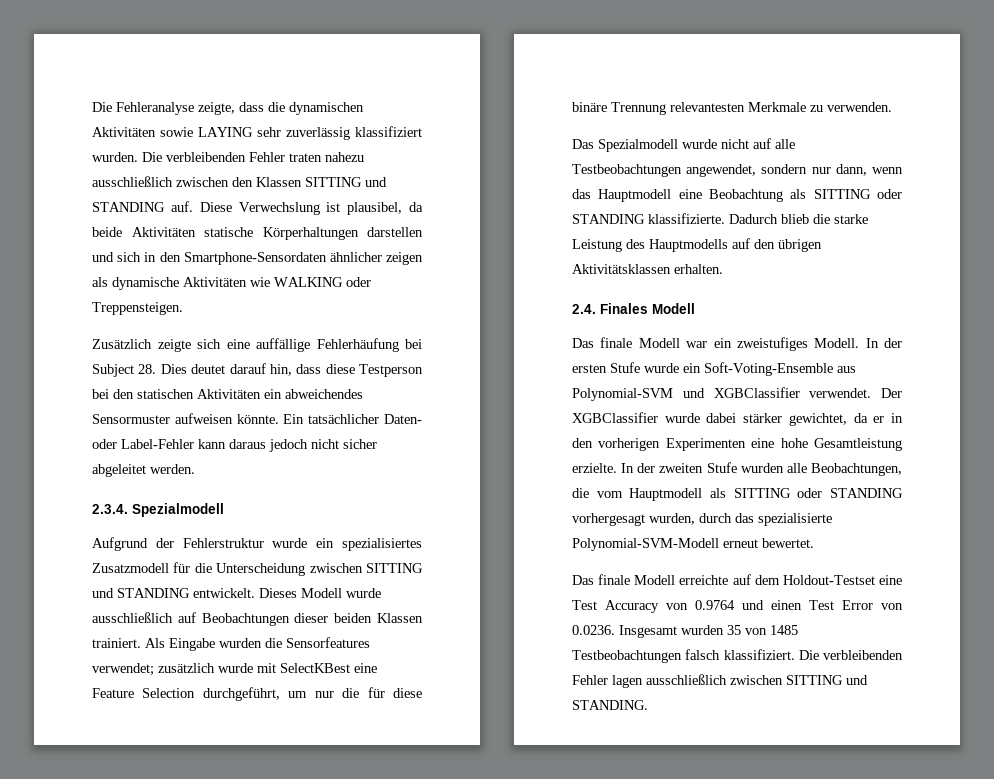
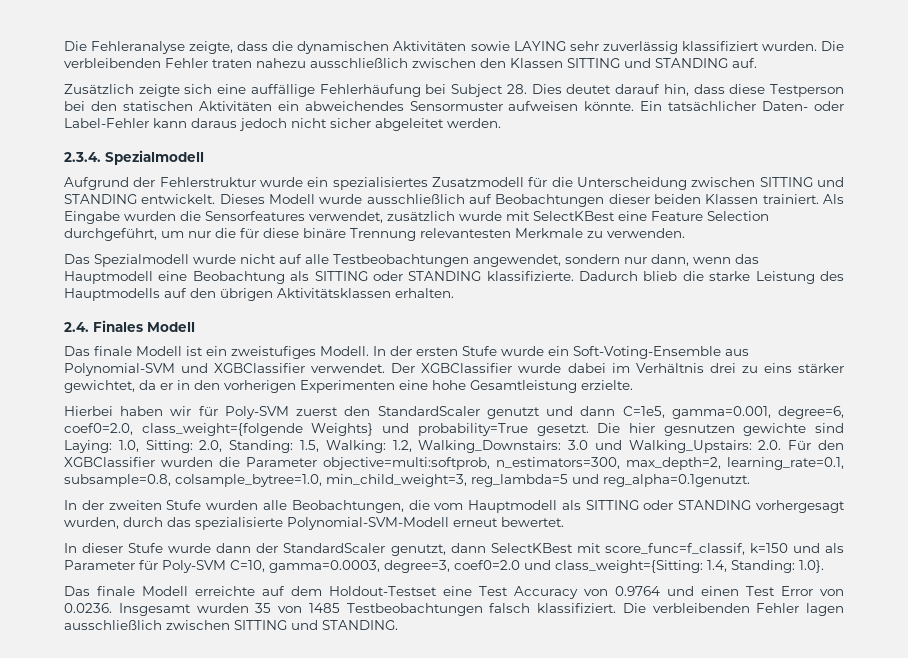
[199,202,423,215] [92,227,423,240] [92,252,424,265] [92,277,371,290] [92,302,183,315] Diese Verwechslung ist plausibel, da beide Aktivitäten statische Körperhaltungen darstellen und sich in den Smartphone-Sensordaten ähnlicher zeigen als dynamische Aktivitäten wie WALKING oder Treppensteigen. -> (757, 63) none
[92,663,154,676] verwendet; -> [309,211,383,223] verwendet,
[686,341,708,348] war -> [186,346,203,356] ist
(737, 418) none -> [611,363,792,373] im Verhältnis drei zu eins
(617, 468) none -> [64,406,845,419] [64,423,845,436] [64,440,845,453] [64,457,844,470] [64,474,750,487] // Hierbei haben wir für Poly-SVM zuerst den StandardScaler genutzt und dann C=1e5, gamma=0.001, degree=6, coef0=2.0, class_weight={folgende Weights} und probability=True gesetzt. Die hier gesnutzen gewichte sind Laying: 1.0, Sitting: 2.0, Standing: 1.5, Walking: 1.2, Walking_Downstairs: 3.0 und Walking_Upstairs: 2.0. Für den XGBClassifier wurden die Parameter objective=multi:softprob, n_estimators=300, max_depth=2, learning_rate=0.1, subsample=0.8, colsample_bytree=1.0, min_child_weight=3, reg_lambda=5 und reg_alpha=0.1genutzt. //
(814, 543) none -> [64,543,844,556] [64,560,824,573] // In dieser Stufe wurde dann der StandardScaler genutzt, dann SelectKBest mit score_func=f_classif, k=150 und als Parameter für Poly-SVM C=10, gamma=0.0003, degree=3, coef0=2.0 und class_weight={Sitting: 1.4, Standing: 1.0}.

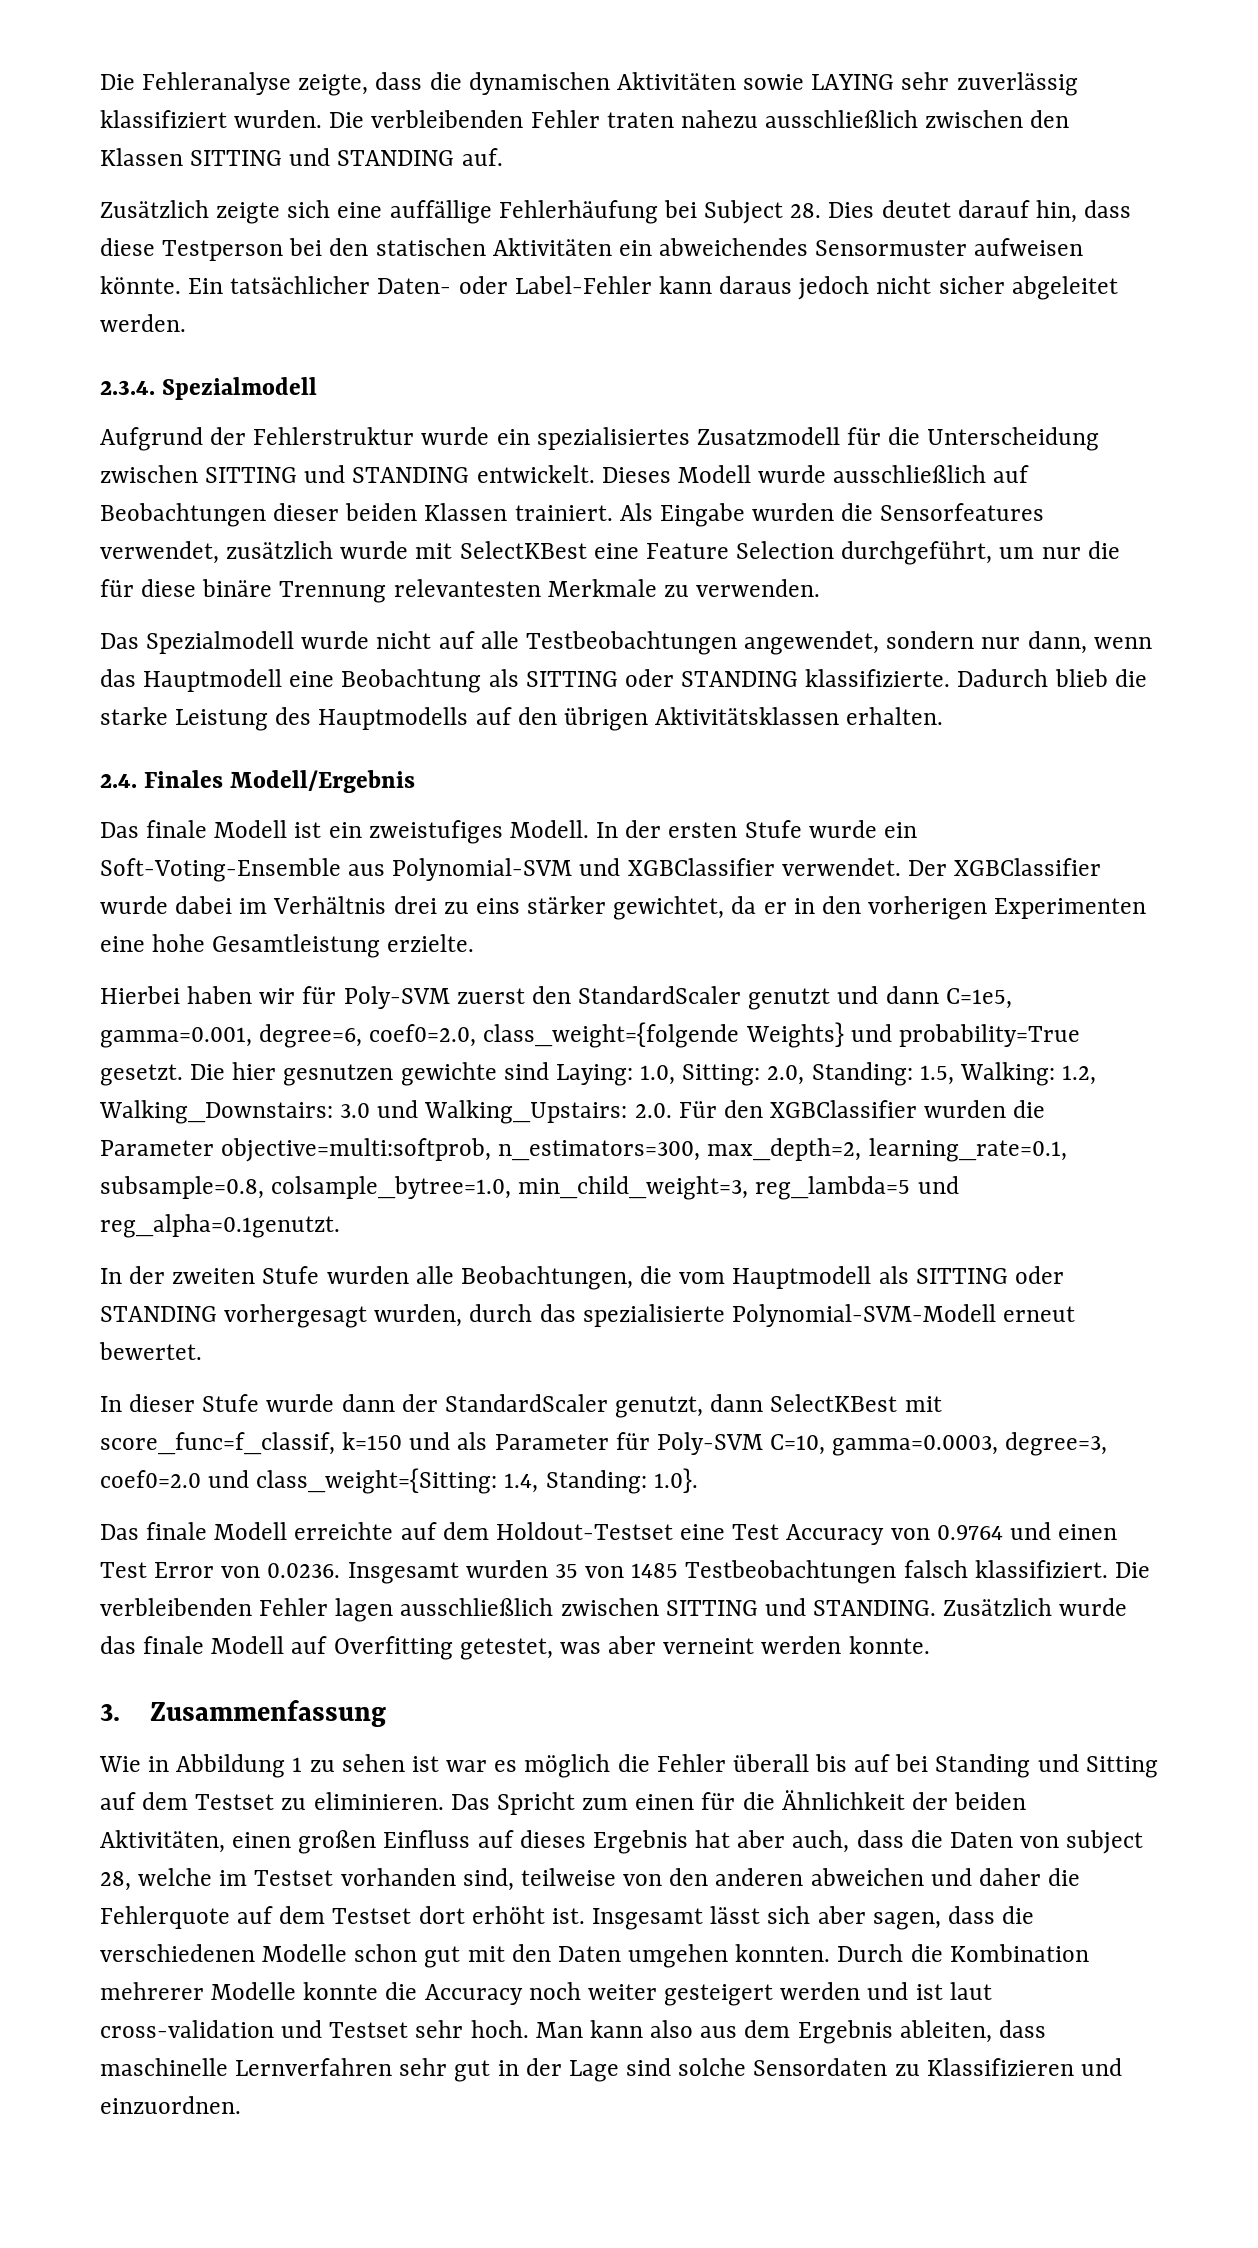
[147,322,195,332] Modell -> [230,770,416,793] Modell/Ergebnis
(398, 625) none -> [943,1598,1128,1616] [100,1636,930,1660] [100,1700,387,1727] [99,1754,1158,1778] [100,1790,1027,1815] [100,1830,1144,1854] [100,1868,1081,1891] [100,1906,1035,1930] [100,1944,1089,1968] [100,1982,992,2006] [100,2020,1046,2044] [100,2058,1122,2082] [100,2096,241,2114] Zusätzlich wurde das finale Modell auf Overfitting getestet, was aber verneint werden konnte. // 3. Zusammenfassung // Wie in Abbildung 1 zu sehen ist war es möglich die Fehler überall bis auf bei Standing und Sitting auf dem Testset zu eliminieren. Das Spricht zum einen für die Ähnlichkeit der beiden Aktivitäten, einen großen Einfluss auf dieses Ergebnis hat aber auch, dass die Daten von subject 28, welche im Testset vorhanden sind, teilweise von den anderen abweichen und daher die Fehlerquote auf dem Testset dort erhöht ist. Insgesamt lässt sich aber sagen, dass die verschiedenen Modelle schon gut mit den Daten umgehen konnten. Durch die Kombination mehrerer Modelle konnte die Accuracy noch weiter gesteigert werden und ist laut cross-validation und Testset sehr hoch. Man kann also aus dem Ergebnis ableiten, dass maschinelle Lernverfahren sehr gut in der Lage sind solche Sensordaten zu Klassifizieren und einzuordnen.

